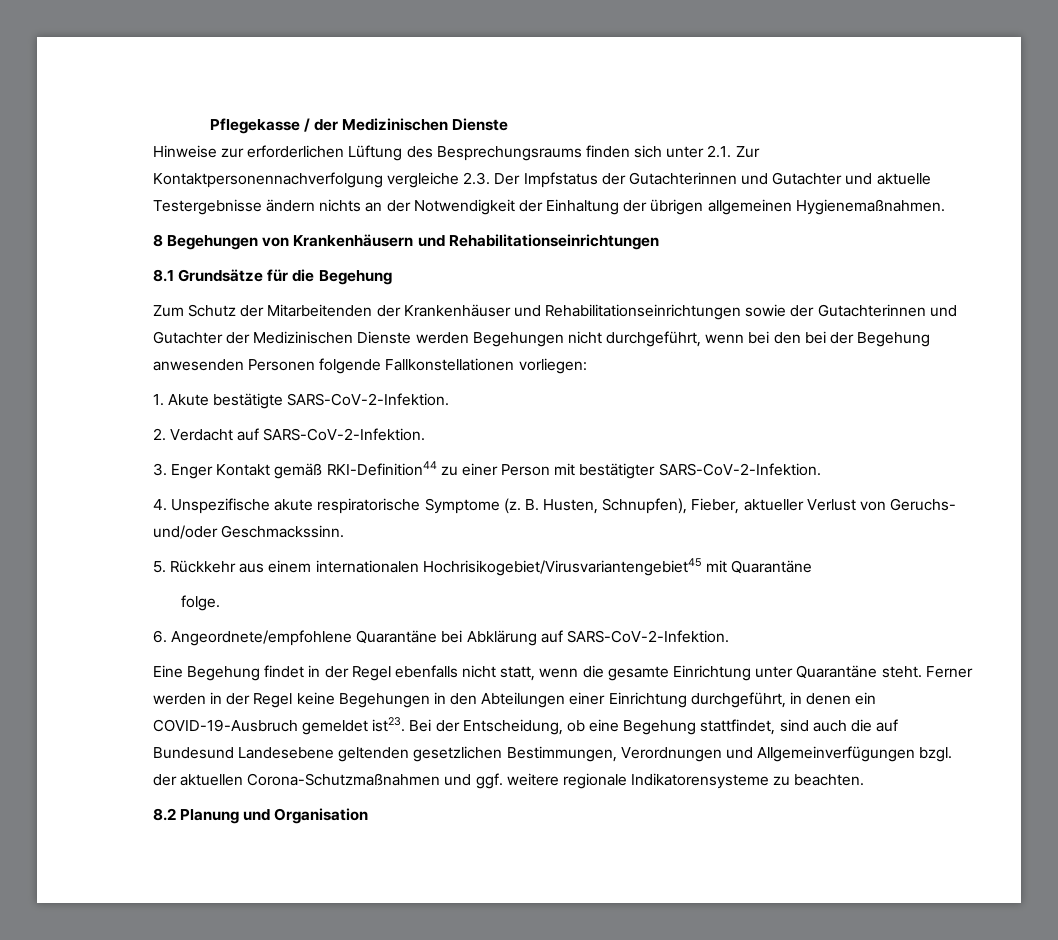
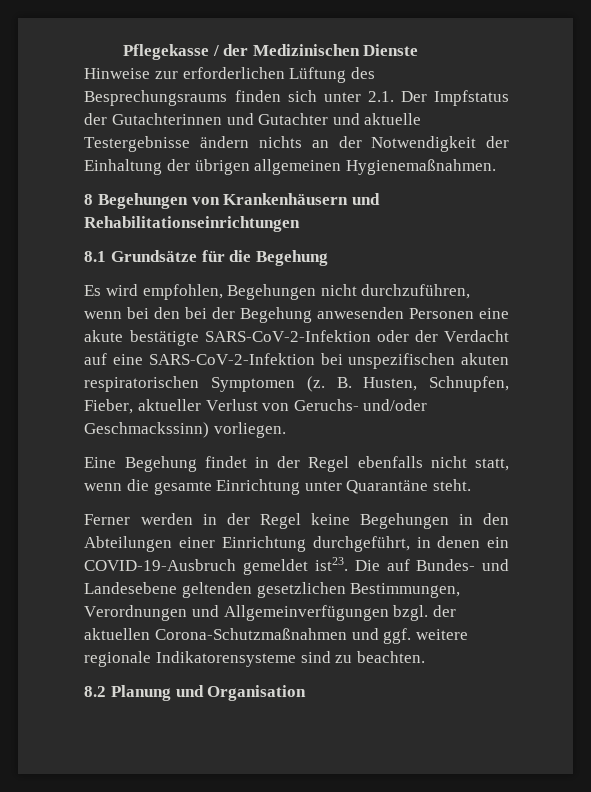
[735,146,760,158] [152,172,491,188] Zur Kontaktpersonennachverfolgung vergleiche 2.3. -> (394, 96) none
[152,304,957,320] [152,331,469,344] Zum Schutz der Mitarbeitenden der Krankenhäuser und Rehabilitationseinrichtungen sowie der Gutachterinnen und Gutachter der Medizinischen Dienste werden -> [84,284,223,300] Es wird empfohlen,
[606,331,702,347] durchgeführt, -> [361,284,471,299] durchzuführen,
[319,358,587,374] [152,393,450,409] [152,428,426,441] [152,461,821,479] [152,498,500,514] folgende Fallkonstellationen vorliegen: // 1. Akute bestätigte SARS-CoV-2-Infektion. // 2. Verdacht auf SARS-CoV-2-Infektion. // 3. Enger Kontakt gemäß RKI-Definition44 zu einer Person mit bestätigter SARS-CoV-2-Infektion. // 4. Unspezifische akute respiratorische Symptome -> [479,308,510,319] [84,330,510,346] [84,353,509,369] [84,376,296,392] eine akute bestätigte SARS-CoV-2-Infektion oder der Verdacht auf eine SARS-CoV-2-Infektion bei unspezifischen akuten respiratorischen Symptomen
[602,498,688,514] Schnupfen), -> [428,376,509,392] Schnupfen,
[220,525,344,538] [152,558,813,576] [181,595,221,611] [152,630,729,646] Geschmackssinn. // 5. Rückkehr aus einem internationalen Hochrisikogebiet/Virusvariantengebiet45 mit Quarantäne // folge. // 6. Angeordnete/empfohlene Quarantäne bei Abklärung auf SARS-CoV-2-Infektion. -> [84,422,287,438] Geschmackssinn) vorliegen.
(922, 672) none -> (472, 485) //
[409,719,899,735] [152,747,234,759] Bei der Entscheidung, ob eine Begehung stattfindet, sind auch die auf Bundesund -> [354,559,509,571] Die auf Bundes- und
(770, 781) none -> [300,651,331,663] sind

